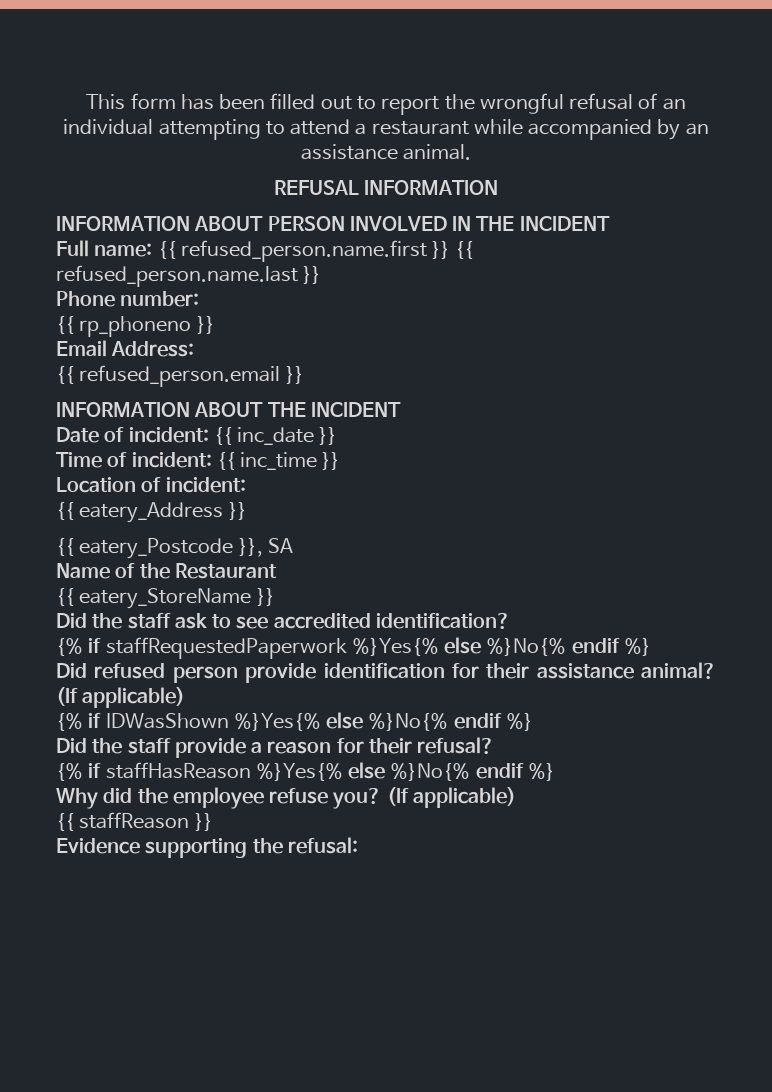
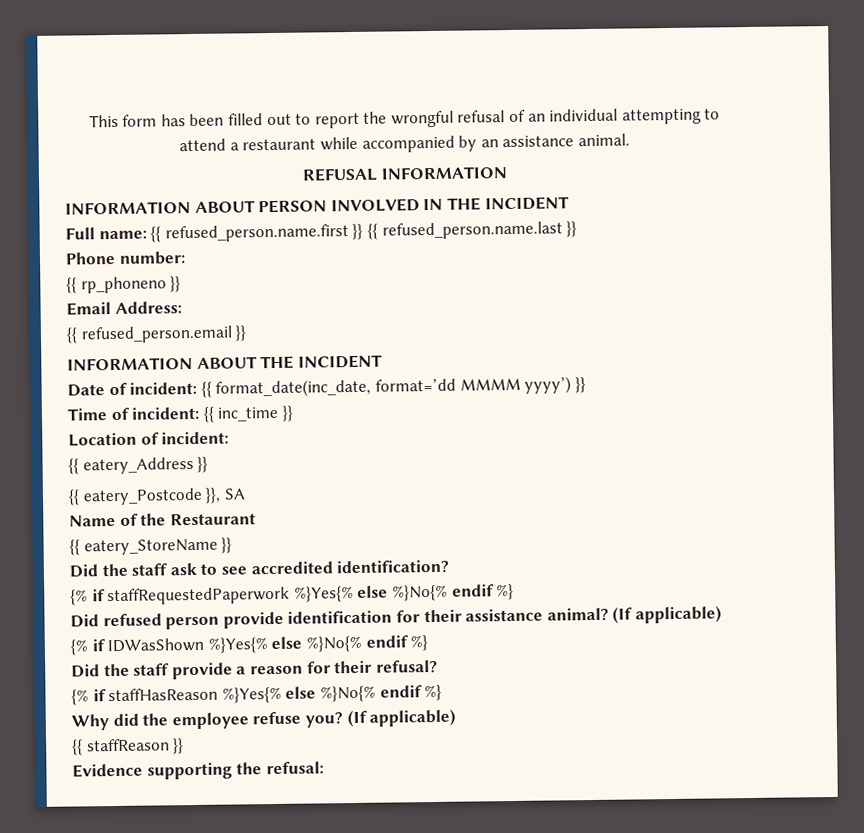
[237,427,315,445] inc_date -> [215,376,572,398] format_date(inc_date, format=’dd MMMM yyyy’)

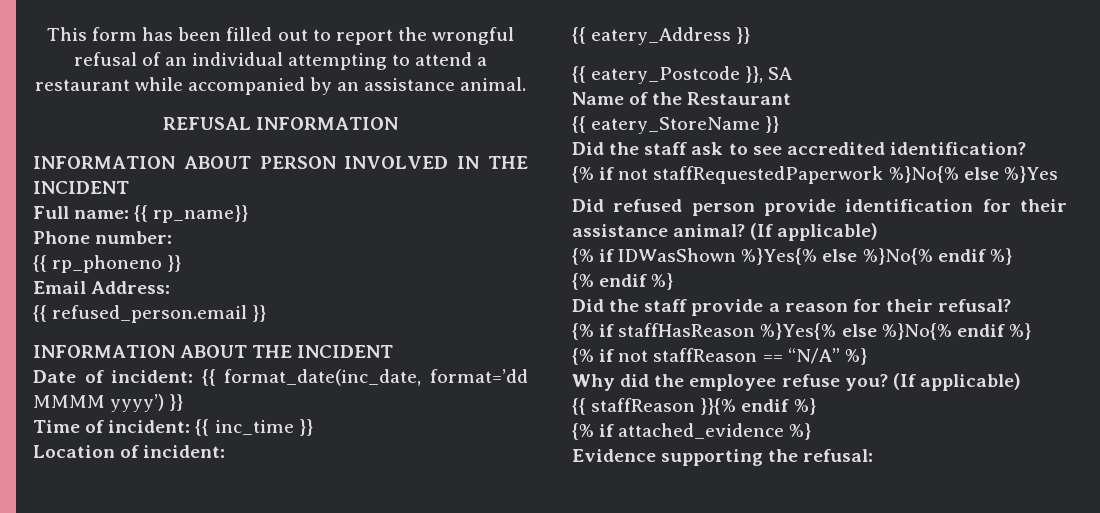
[164,221,578,243] refused_person.name.first }} {{ refused_person.name.last }} -> [153,205,249,223] rp_name}}
[107,583,515,606] staffRequestedPaperwork %}Yes{% else %}No{% endif %} -> [618,166,1058,184] not staffRequestedPaperwork %}No{% else %}Yes
(429, 643) none -> [572,273,674,290] // {% endif %}
(443, 693) none -> [572,348,867,365] // {% if not staffReason == “N/A” %}
[173,738,185,755] }} -> [700,398,816,415] [572,423,812,440] }}{% endif %} // {% if attached_evidence %}

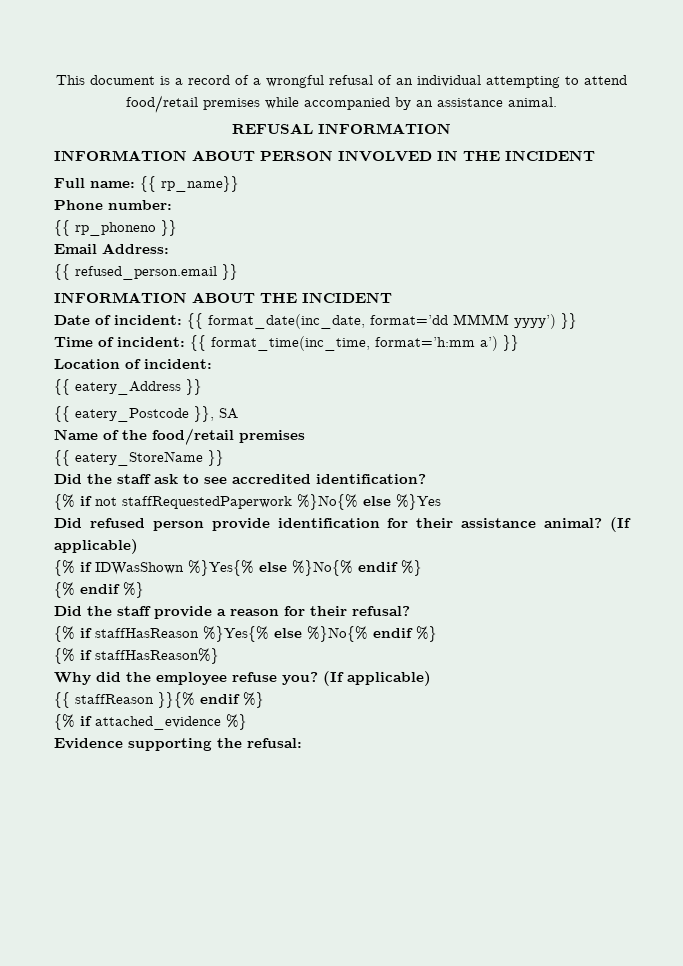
[92,27,427,45] form has been filled out to report the -> [90,75,261,85] document is a record of a
[477,57,488,66] [34,79,130,91] a restaurant -> [126,95,260,113] food/retail premises
[214,420,294,435] inc_time -> [211,336,498,351] format_time(inc_time, format=’h:mm a’)
[687,92,792,105] Restaurant -> [152,428,305,445] food/retail premises
[618,348,867,365] not staffReason == “N/A” %} -> [95,648,219,664] staffHasReason%}

